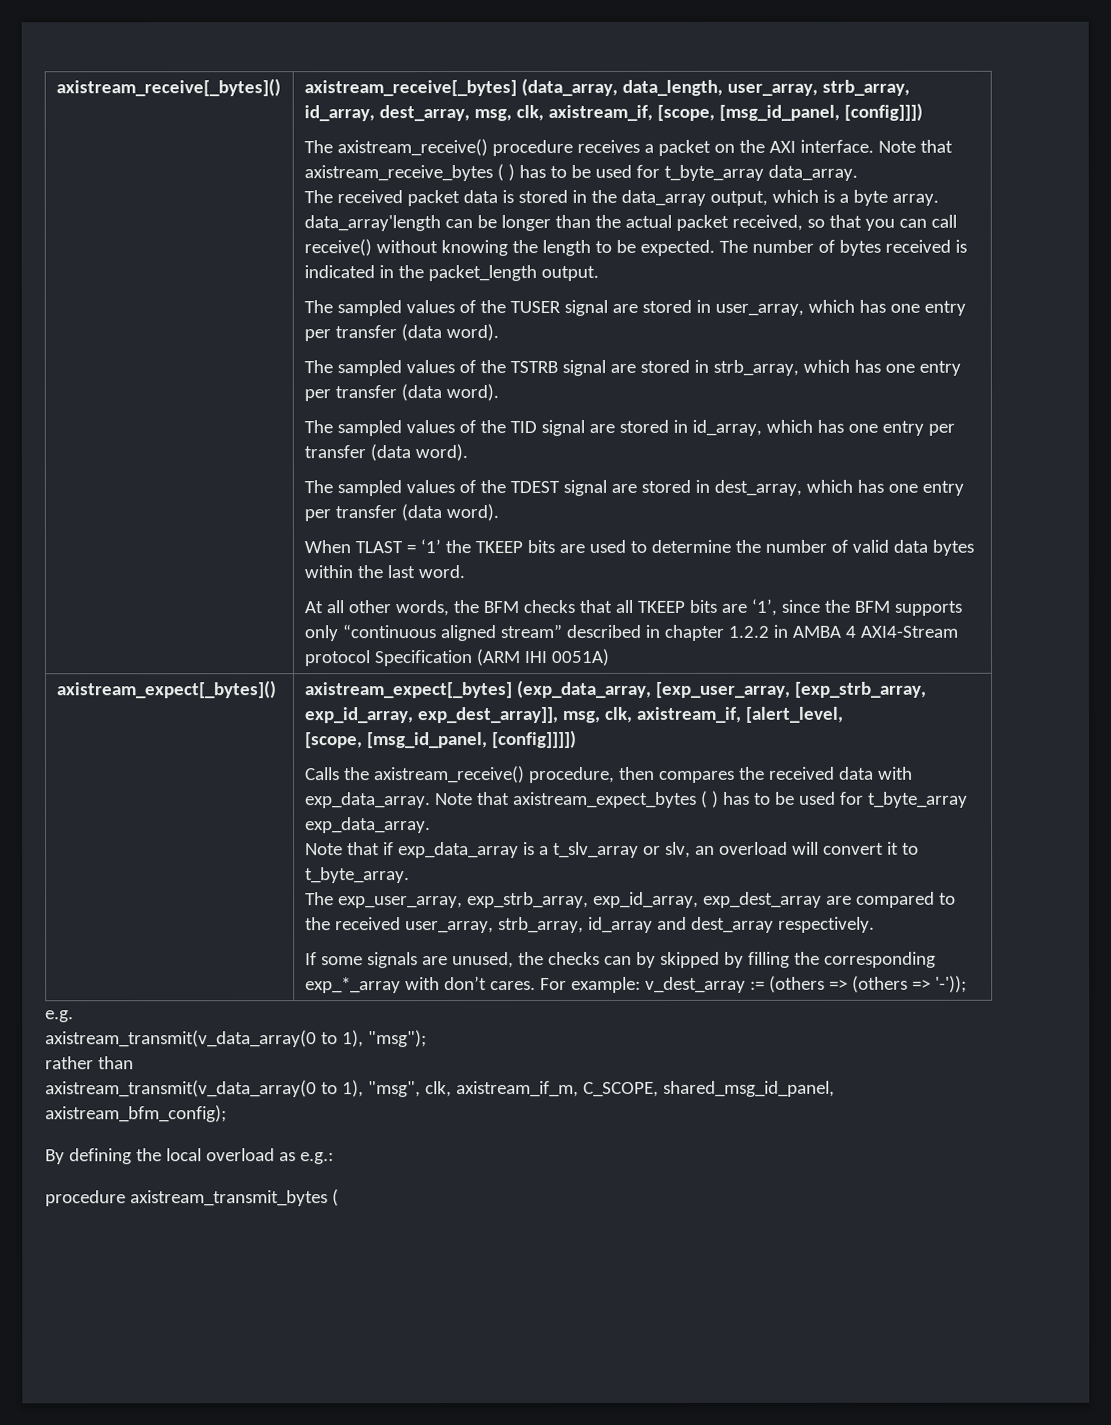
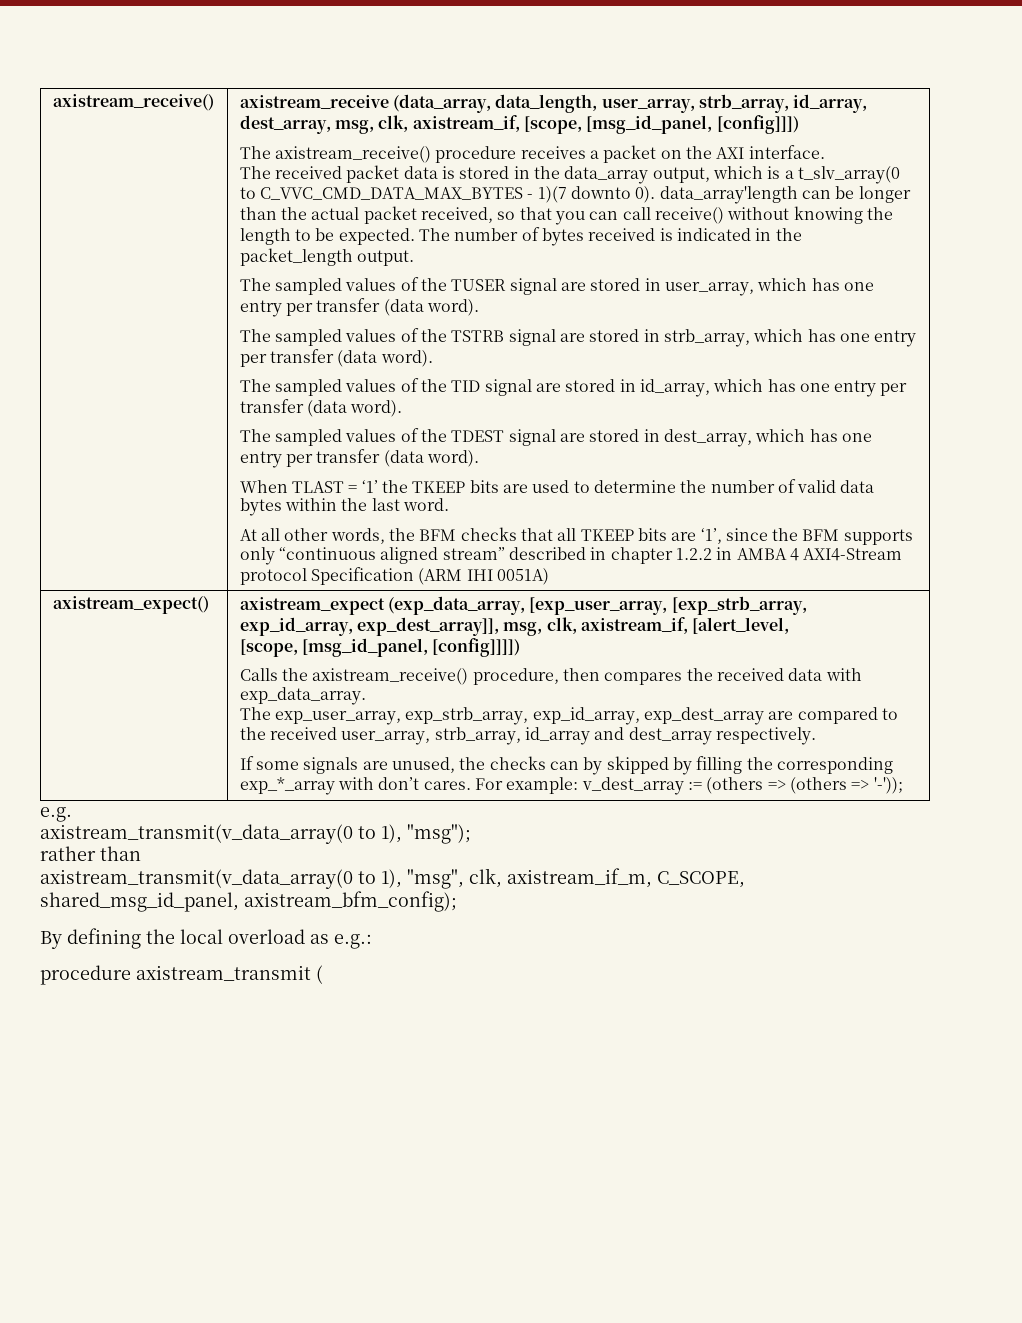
[55,78,281,97] [303,80,517,97] axistream_receive[_bytes]() | axistream_receive[_bytes] -> [52,94,214,111] [239,95,389,109] axistream_receive() | axistream_receive
[877,139,953,153] [303,164,858,182] Note that axistream_receive_bytes ( ) has to be used for t_byte_array data_array. -> (825, 152) none
[852,189,939,206] byte array. -> [797,166,900,184] [239,186,656,203] t_slv_array(0 to C_VVC_CMD_DATA_MAX_BYTES - 1)(7 downto 0).
[55,680,276,699] [303,682,512,699] axistream_expect[_bytes]() | axistream_expect[_bytes] -> [52,596,209,614] [239,597,385,615] axistream_expect() | axistream_expect
[434,790,968,809] [304,817,431,834] [304,841,919,859] [304,867,410,884] Note that axistream_expect_bytes ( ) has to be used for t_byte_array exp_data_array. // Note that if exp_data_array is a t_slv_array or slv, an overload will convert it to t_byte_array. -> (366, 696) none
[129,1190,328,1207] axistream_transmit_bytes -> [136,965,311,981] axistream_transmit

